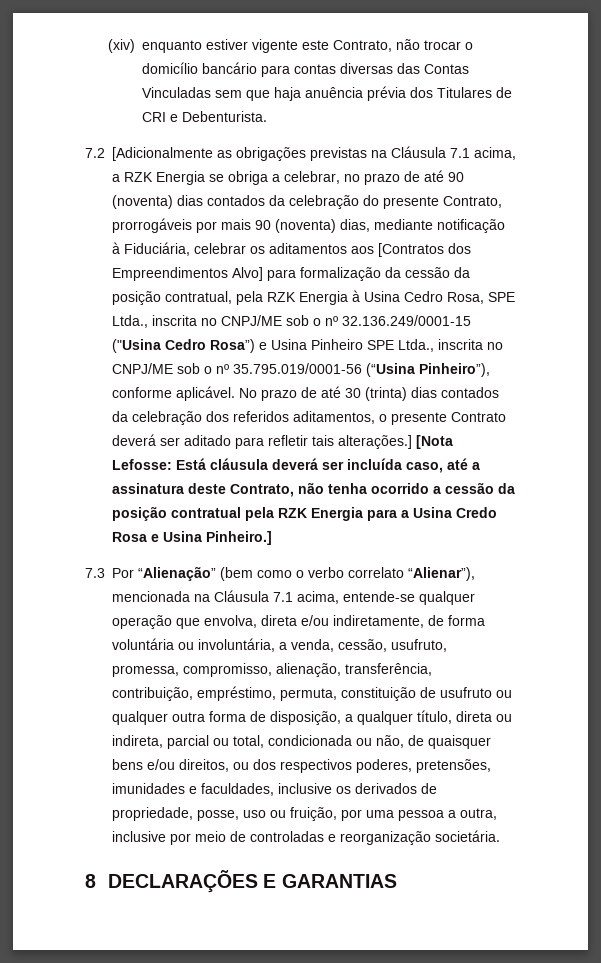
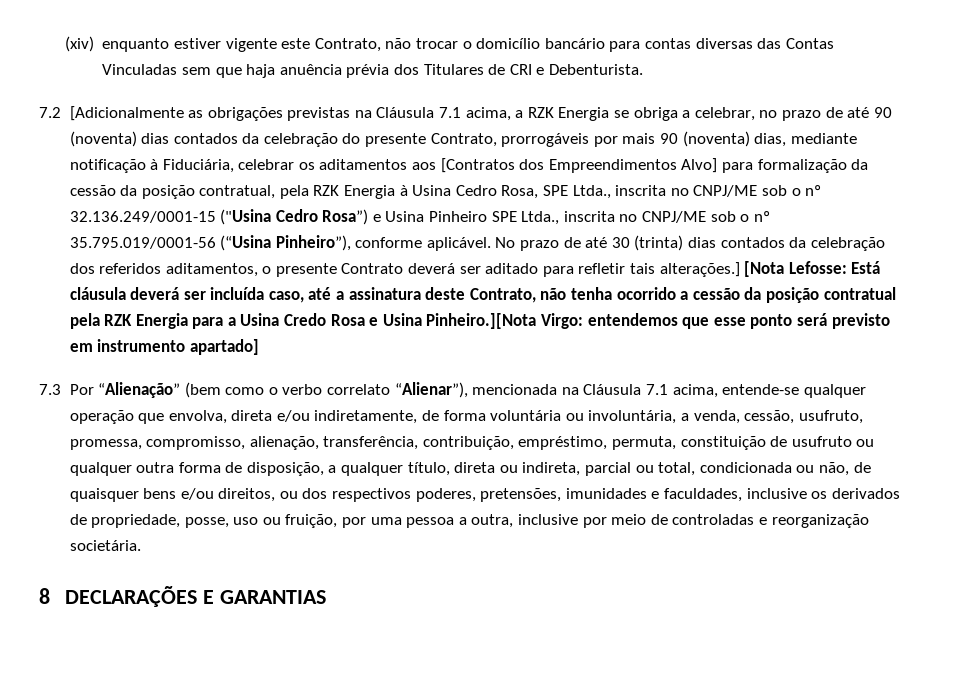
[206,531,272,545] Pinheiro.] -> [426,313,890,329] [69,339,259,355] Pinheiro.][Nota Virgo: entendemos que esse ponto será previsto em instrumento apartado]

